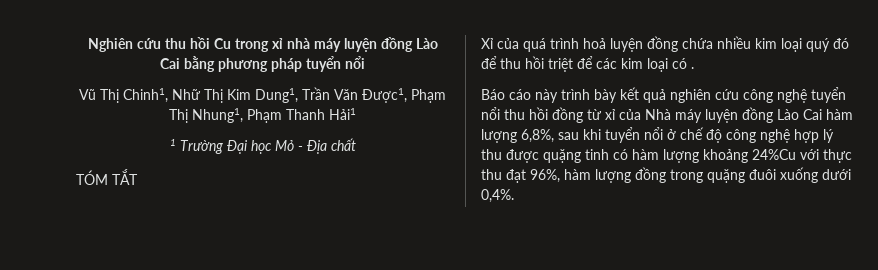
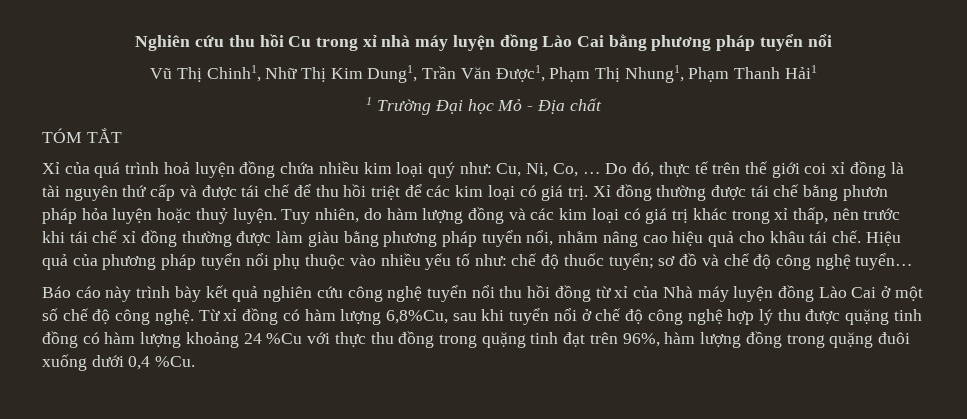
[833,38,849,49] đó -> [459,161,904,178] [42,184,291,201] như: Cu, Ni, Co, … Do đó, thực tế trên thế giới coi xỉ đồng là tài nguyên thứ cấp và được tái chế
[691,67,694,69] . -> [541,184,888,201] [42,207,901,224] [42,230,901,247] [42,253,914,270] giá trị. Xỉ đồng thường được tái chế bằng phươn pháp hỏa luyện hoặc thuỷ luyện. Tuy nhiên, do hàm lượng đồng và các kim loại có giá trị khác trong xỉ thấp, nên trước khi tái chế xỉ đồng thường được làm giàu bằng phương pháp tuyển nổi, nhằm nâng cao hiệu quả cho khâu tái chế. Hiệu quả của phương pháp tuyển nổi phụ thuộc vào nhiều yếu tố như: chế độ thuốc tuyển; sơ đồ và chế độ công nghệ tuyển…
[826,109,853,120] [481,129,554,143] hàm lượng 6,8%, -> [881,286,923,301] [42,308,448,325] ở một số chế độ công nghệ. Từ xỉ đồng có hàm lượng 6,8%Cu,
(609, 154) none -> [42,331,78,348] đồng
[752,149,796,160] 24%Cu -> [243,333,303,344] 24 %Cu
[506,169,526,183] đạt -> [398,331,618,348] đồng trong quặng tinh đạt trên
[481,189,514,203] 0,4%. -> [128,356,196,370] 0,4 %Cu.

